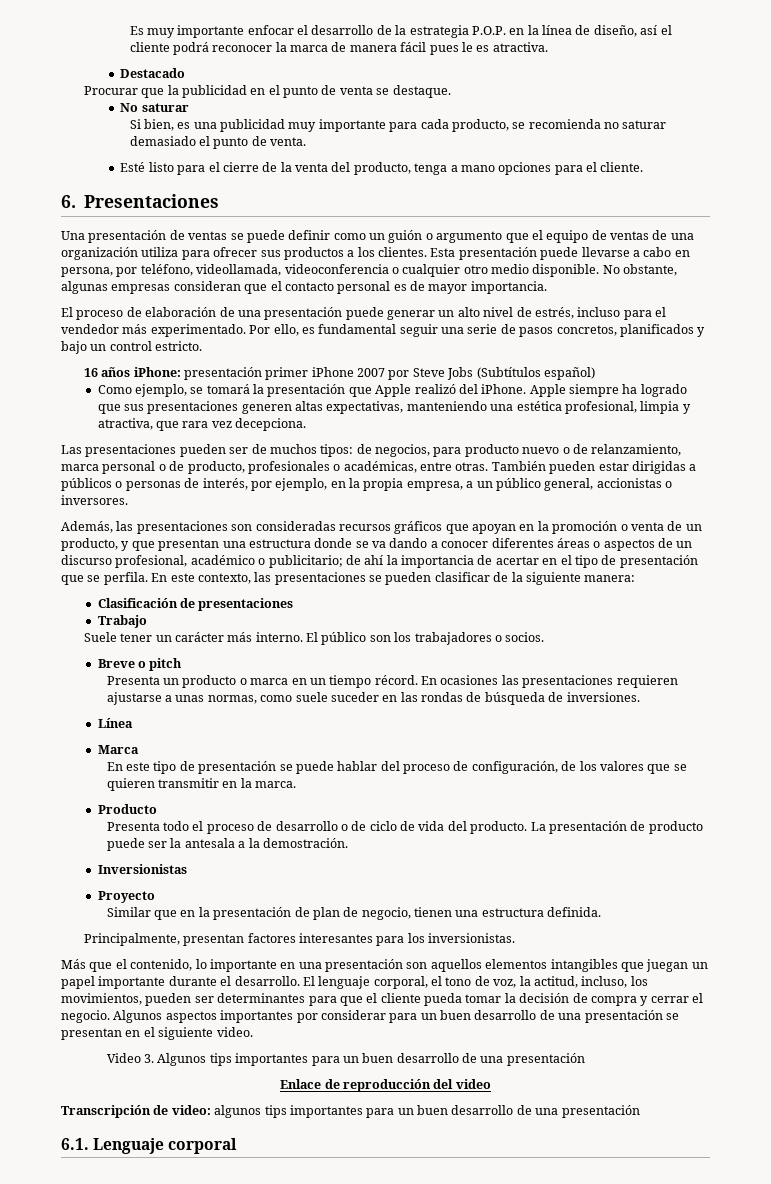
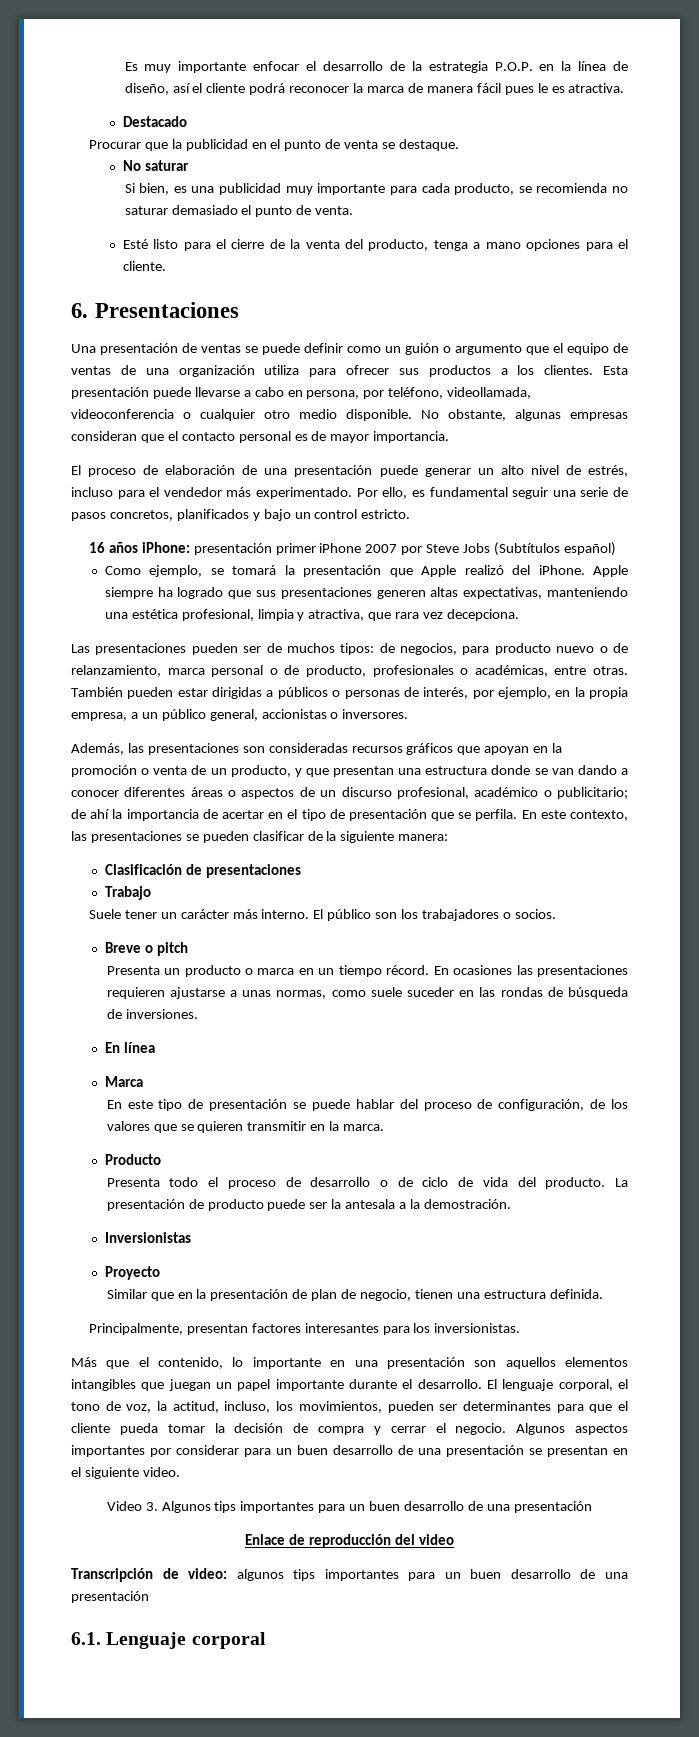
[372,541,386,548] va -> [551,768,574,775] van
[97,718,133,728] Línea -> [104,1042,155,1053] En línea

